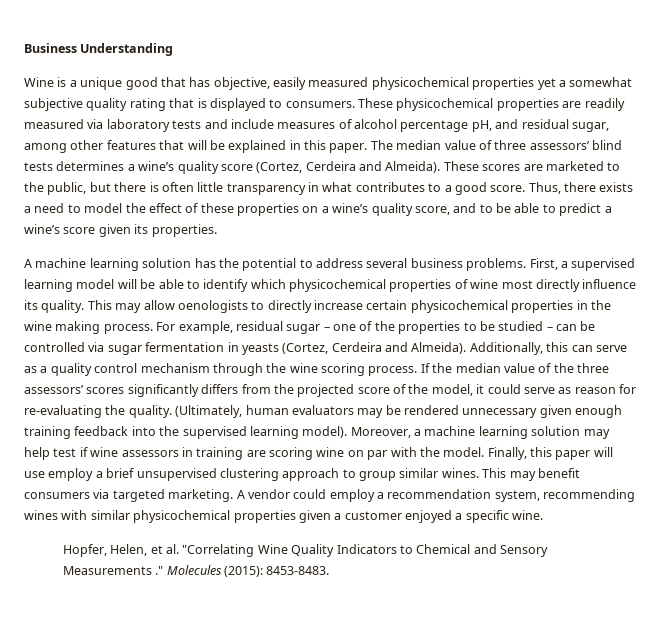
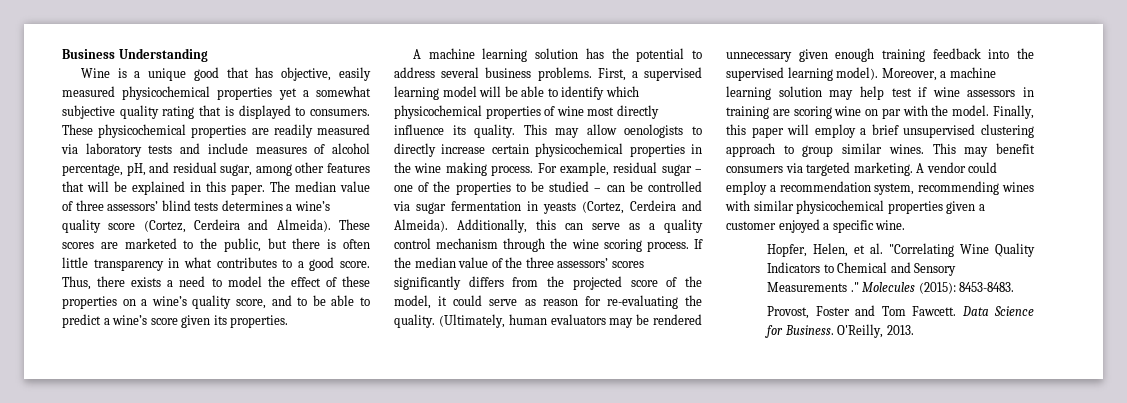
[400,120,469,132] percentage -> [62,164,123,176] percentage,
[24,471,45,478] use -> (810, 129) none
(330, 570) none -> [767,305,1034,319] [765,324,914,338] // Provost, Foster and Tom Fawcett. Data Science for Business. O'Reilly, 2013.

